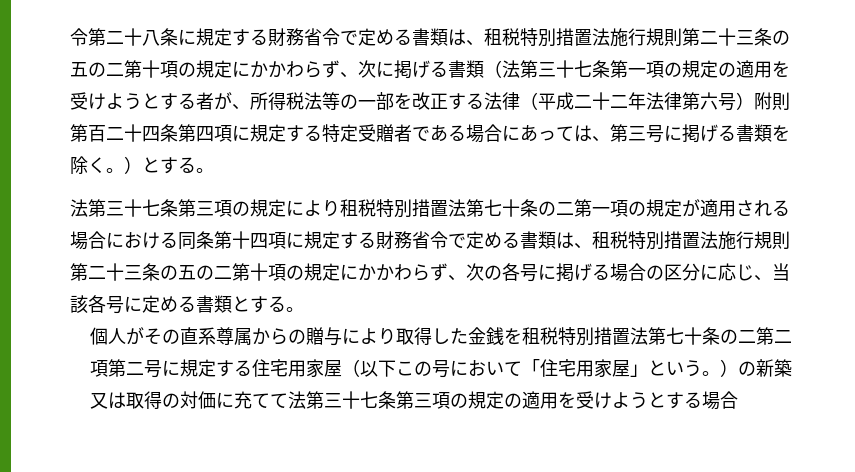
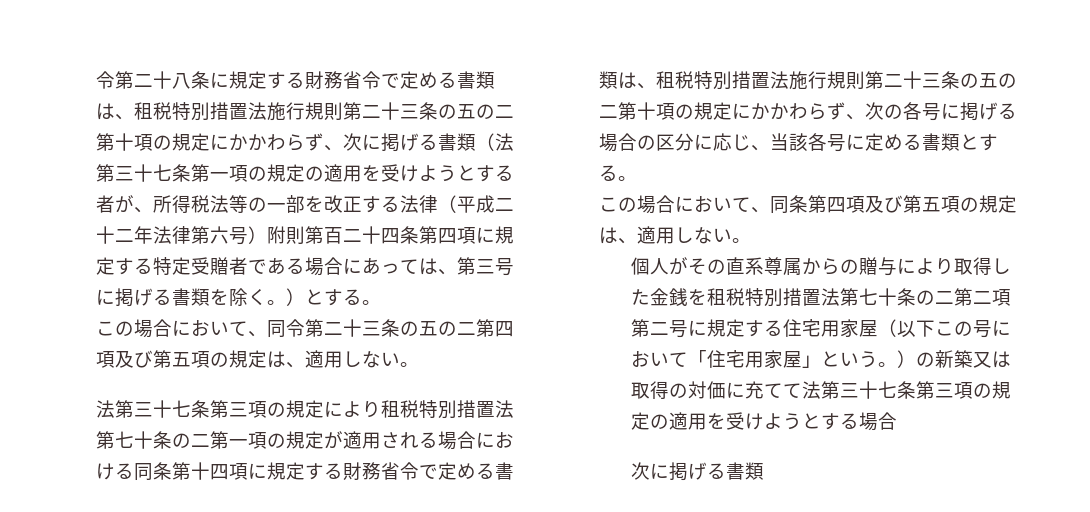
(215, 170) none -> [95,319,514,338] [95,350,419,368] // この場合において、同令第二十三条の五の二第四項及び第五項の規定は、適用しない。
(305, 309) none -> [598,195,1017,214] [598,226,751,244] // この場合において、同条第四項及び第五項の規定は、適用しない。
(739, 400) none -> [630,462,764,481] // 次に掲げる書類

